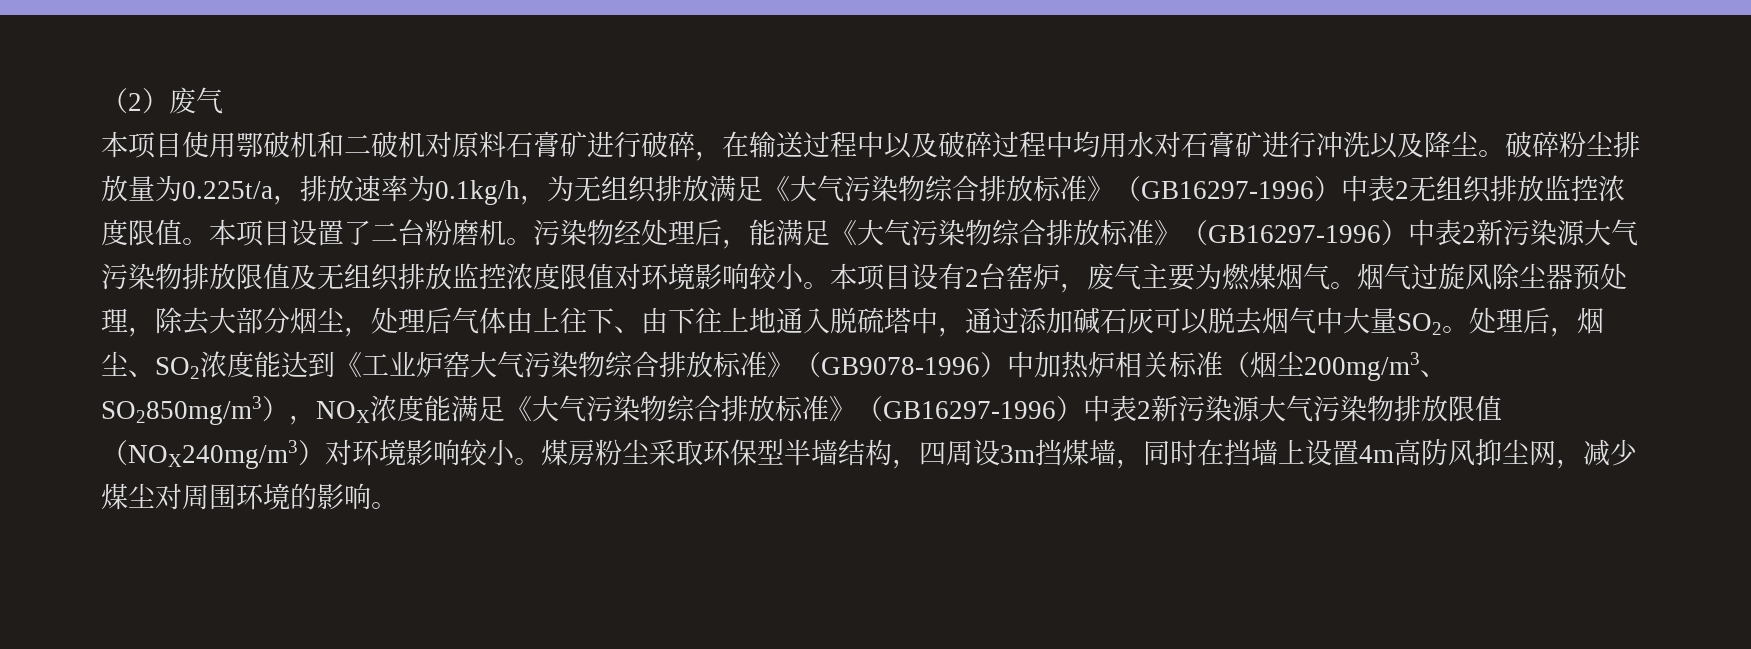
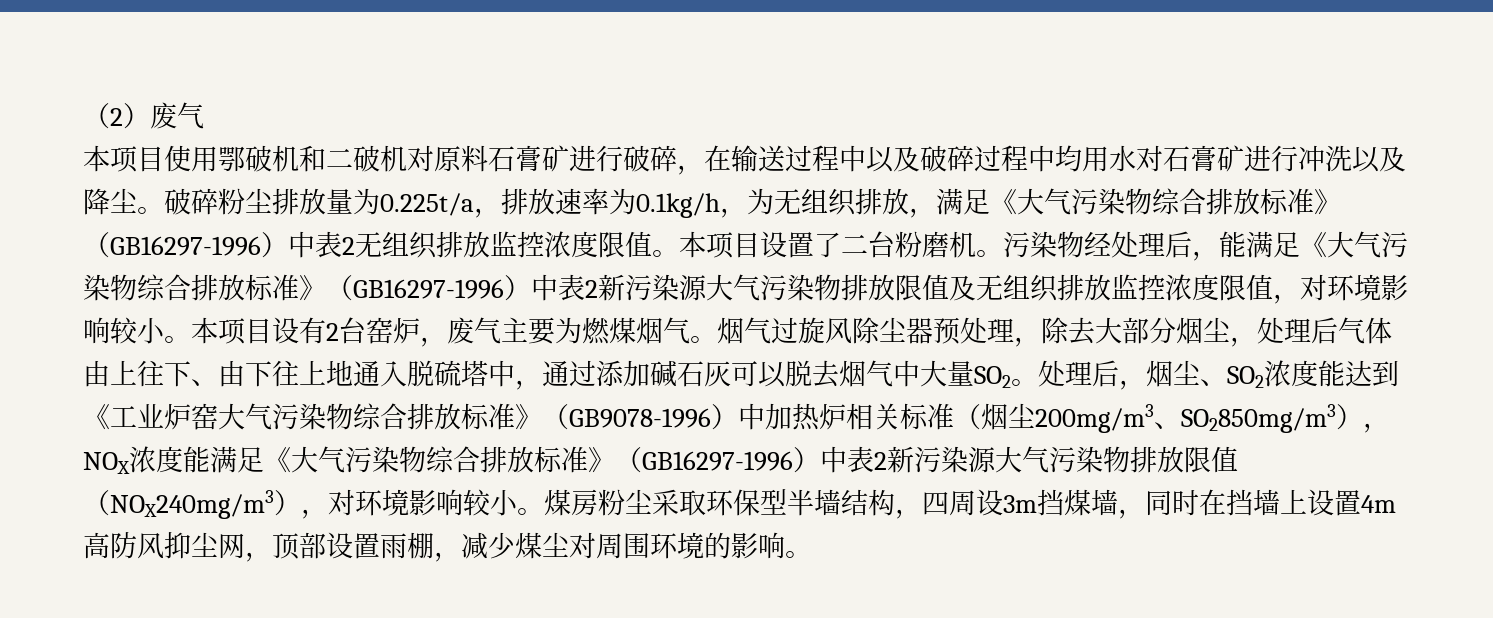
(709, 188) none -> [909,208,936,218] ，
(614, 276) none -> [1273,294,1300,304] ，
(325, 453) none -> [301,509,328,519] ，
(1583, 464) none -> [272,532,461,562] 顶部设置雨棚，

